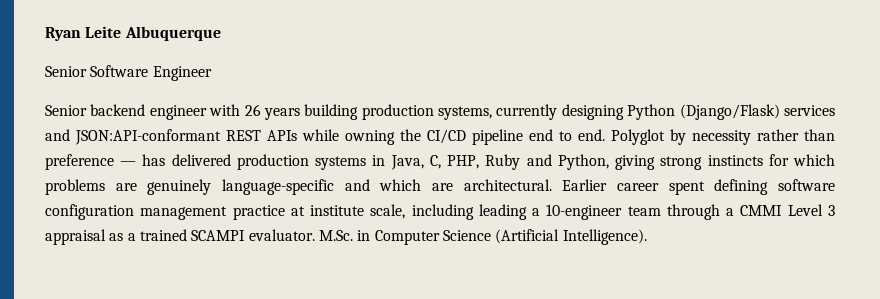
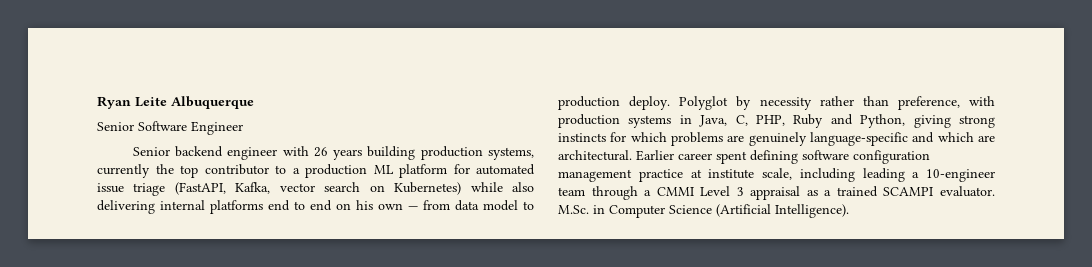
[561,104,835,120] [45,129,605,145] designing Python (Django/Flask) services and JSON:API-conformant REST APIs while owning the CI/CD pipeline end to end. -> [155,164,535,178] [97,182,535,196] [97,200,534,214] [558,96,671,110] the top contributor to a production ML platform for automated issue triage (FastAPI, Kafka, vector search on Kubernetes) while also delivering internal platforms end to end on his own — from data model to production deploy.
[45,154,231,170] preference — has delivered -> [897,96,995,110] preference, with

